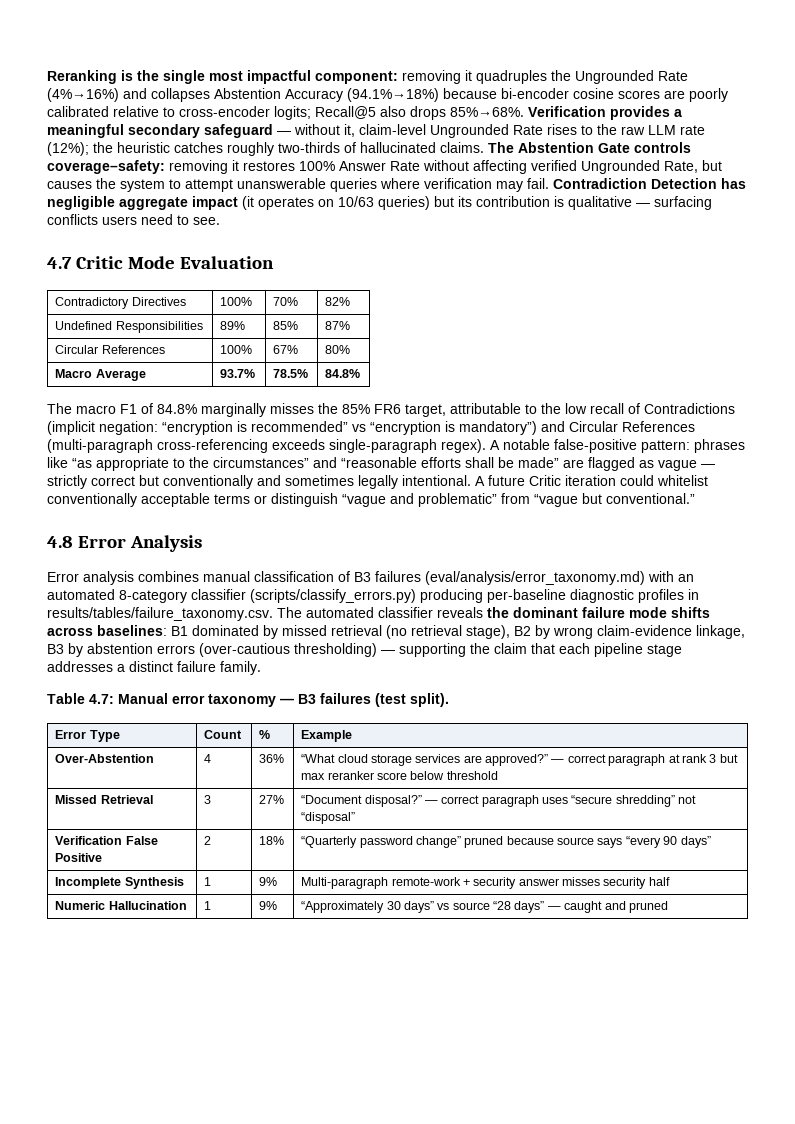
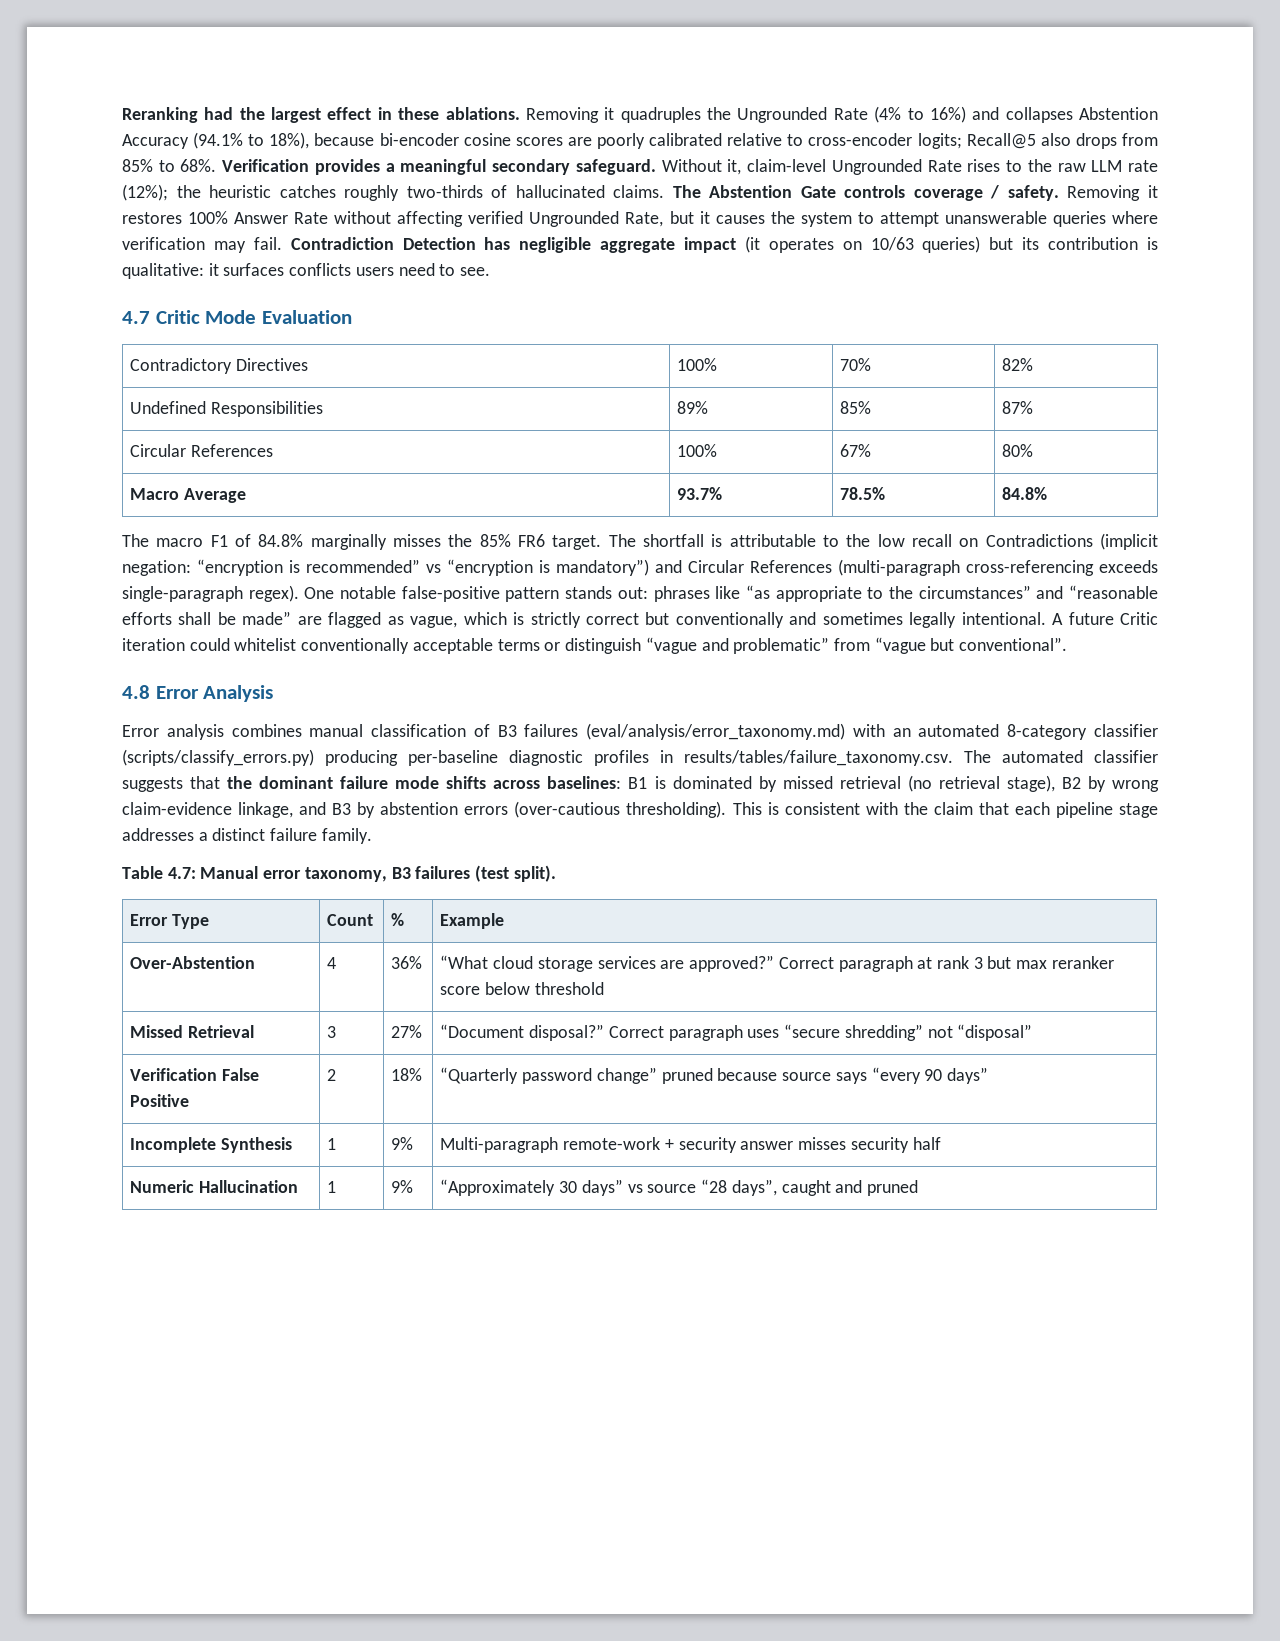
[121,70,461,84] is the single most impactful component: removing -> [204,107,599,123] had the largest effect in these ablations. Removing
[47,88,119,102] (4%→16%) -> [874,106,966,123] (4% to 16%)
[347,88,439,102] (94.1%→18%) -> [193,132,310,149] (94.1% to 18%),
[450,107,524,117] 85%→68%. -> [1121,133,1158,146] [122,159,217,172] from 85% to 68%.
[204,124,340,138] safeguard — without -> [575,159,722,175] safeguard. Without
[47,160,228,174] coverage–safety: removing -> [913,185,1141,201] coverage / safety. Removing
(722, 165) none -> [699,211,710,224] it
[568,196,712,210] qualitative — surfacing -> [122,263,285,279] qualitative: it surfaces
[405,404,446,417] target, -> [552,534,723,550] target. The shortfall is
[628,403,640,414] of -> [959,538,979,547] on
[490,440,500,450] A -> [304,587,335,599] One
[641,440,690,453] pattern: -> [505,586,648,602] pattern stands out:
[658,460,715,471] vague — -> [410,612,525,628] vague, which is
[606,493,695,504] conventional.” -> [959,637,1068,651] conventional”.
[437,607,483,618] reveals -> [122,776,221,792] suggests that
(188, 631) none -> [654,776,666,789] is
(745, 632) none -> [299,802,327,815] and
[294,643,466,657] thresholding) — supporting -> [626,801,898,818] thresholding). This is consistent with
[208,694,294,707] taxonomy — -> [304,867,387,882] taxonomy,
[551,754,606,763] — correct -> [778,957,834,969] Correct
[424,795,480,804] — correct -> [608,1026,664,1038] Correct
[514,901,561,913] days” — -> [731,1179,777,1196] days”,

